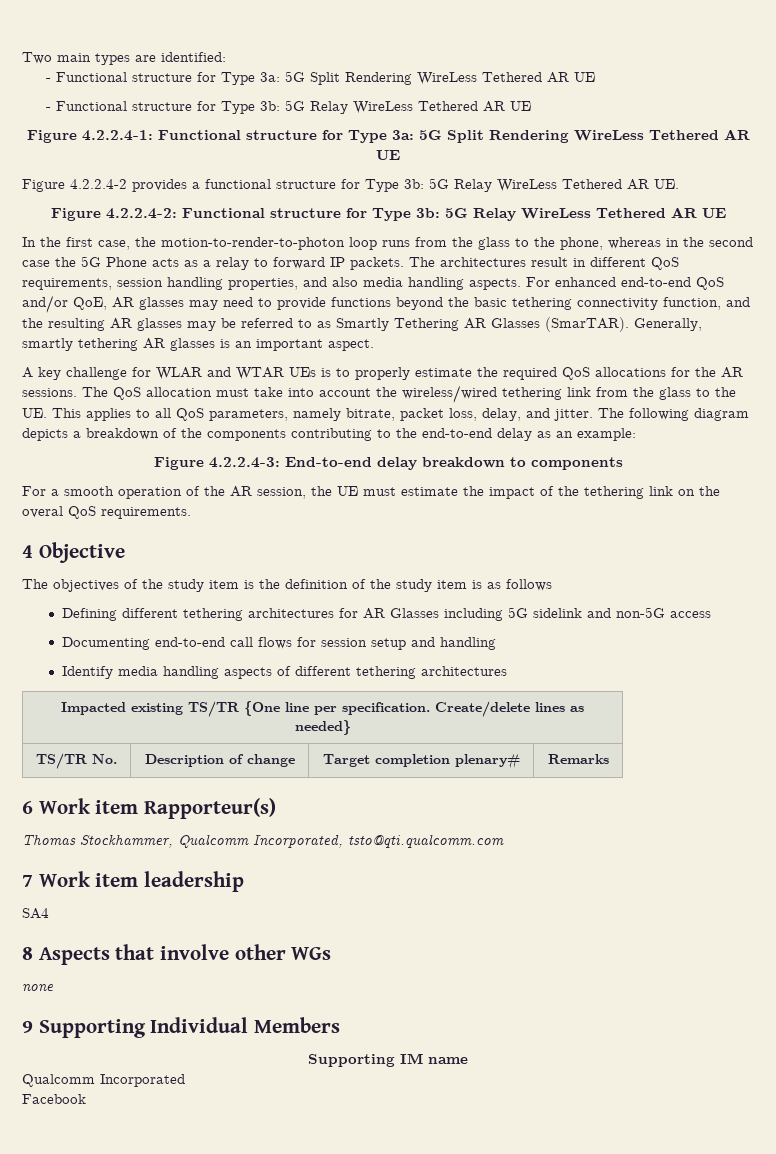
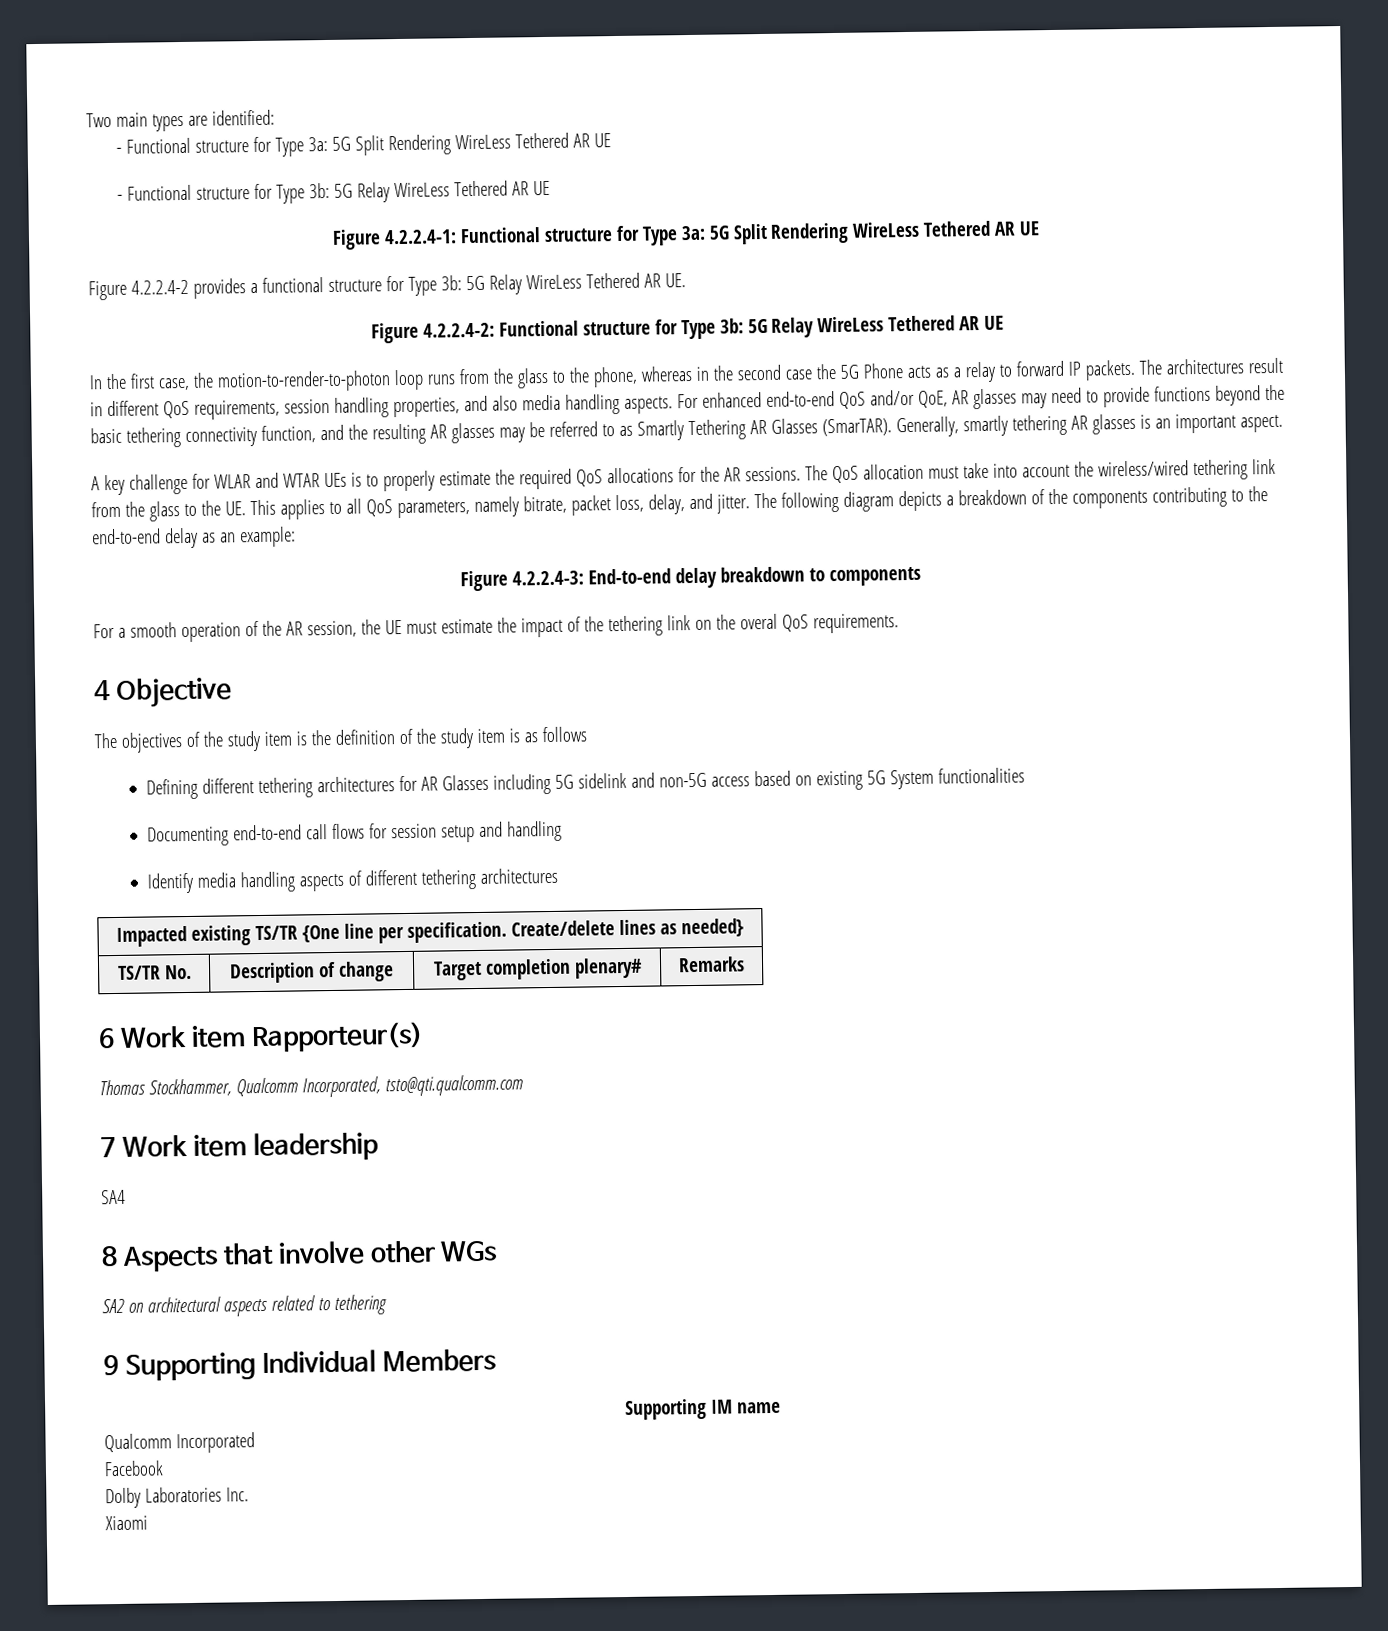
(712, 614) none -> [753,767,1025,791] based on existing 5G System functionalities
[22,984,54,992] // none -> [102,1294,387,1317] // SA2 on architectural aspects related to tethering
(86, 1099) none -> [105,1486,249,1509] [105,1515,148,1531] // Dolby Laboratories Inc. // Xiaomi

